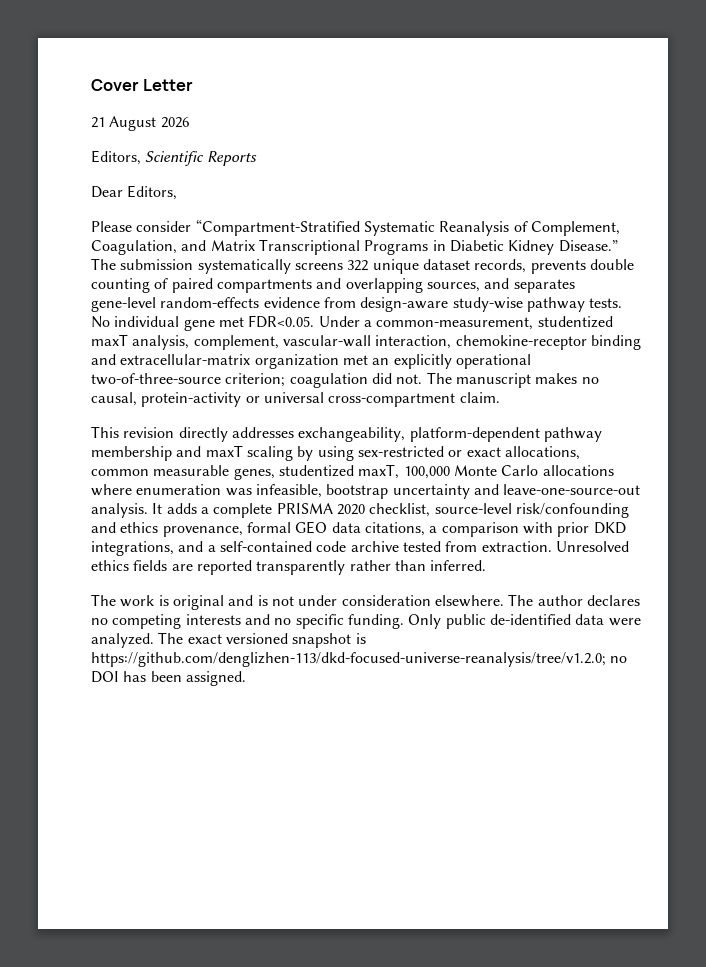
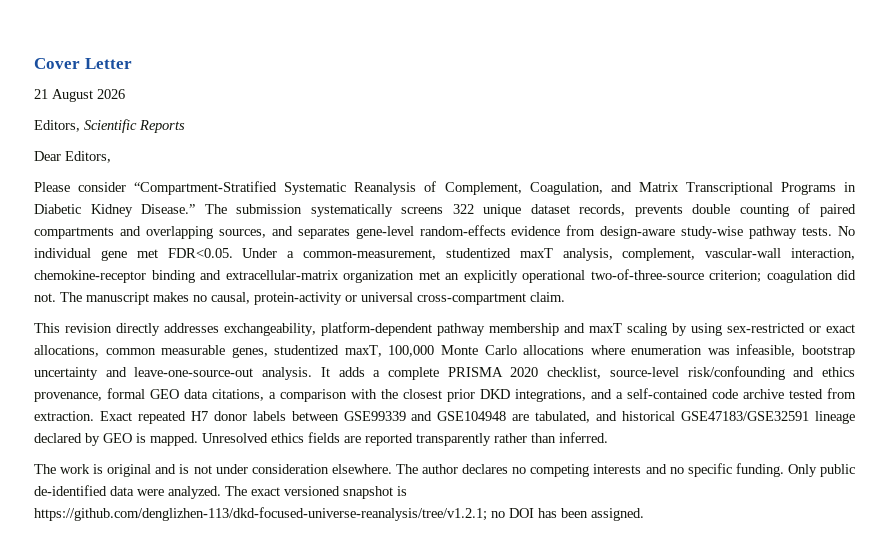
(553, 528) none -> [381,389,442,399] the closest
(552, 546) none -> [99,411,855,424] [34,433,198,446] Exact repeated H7 donor labels between GSE99339 and GSE104948 are tabulated, and historical GSE47183/GSE32591 lineage declared by GEO is mapped.
[91,652,606,667] https://github.com/denglizhen-113/dkd-focused-universe-reanalysis/tree/v1.2.0; -> [34,507,487,521] https://github.com/denglizhen-113/dkd-focused-universe-reanalysis/tree/v1.2.1;

